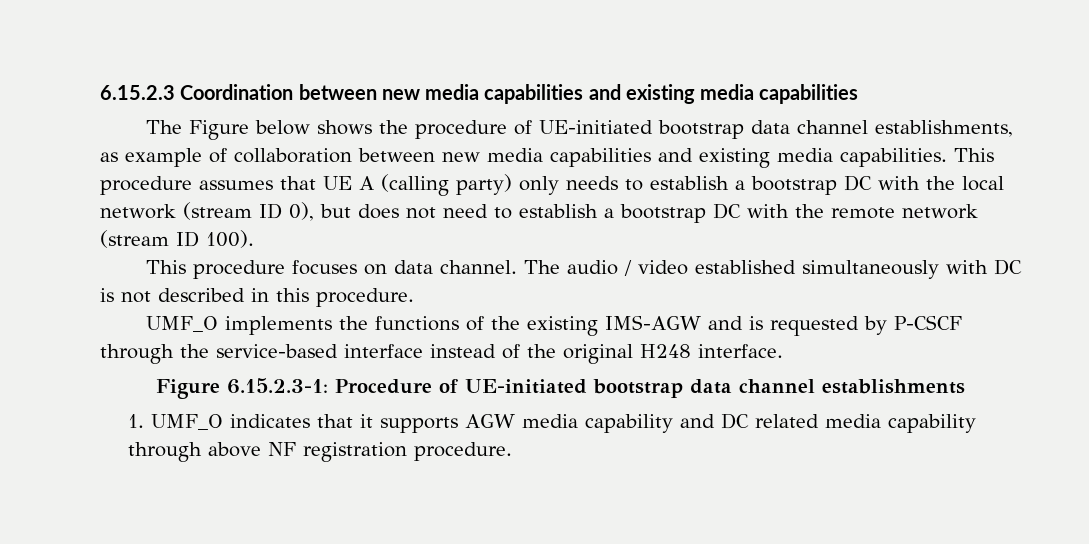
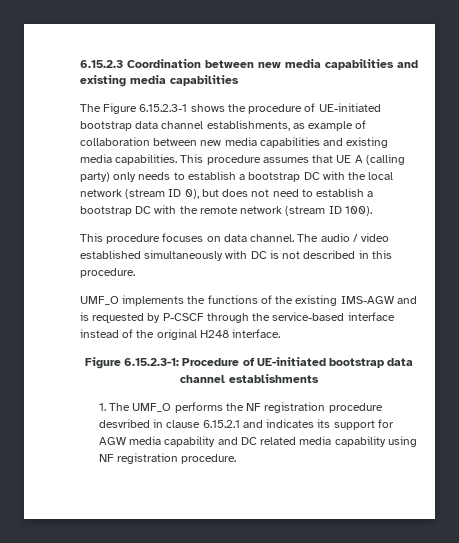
[254,120,310,135] below -> [139,104,188,112] 6.15.2.3-1
[151,414,459,433] UMF_O indicates that it supports -> [109,402,383,413] [98,419,394,430] The UMF_O performs the NF registration procedure desvribed in clause 6.15.2.1 and indicates its support for
[128,442,262,462] through above -> [387,436,417,447] using

